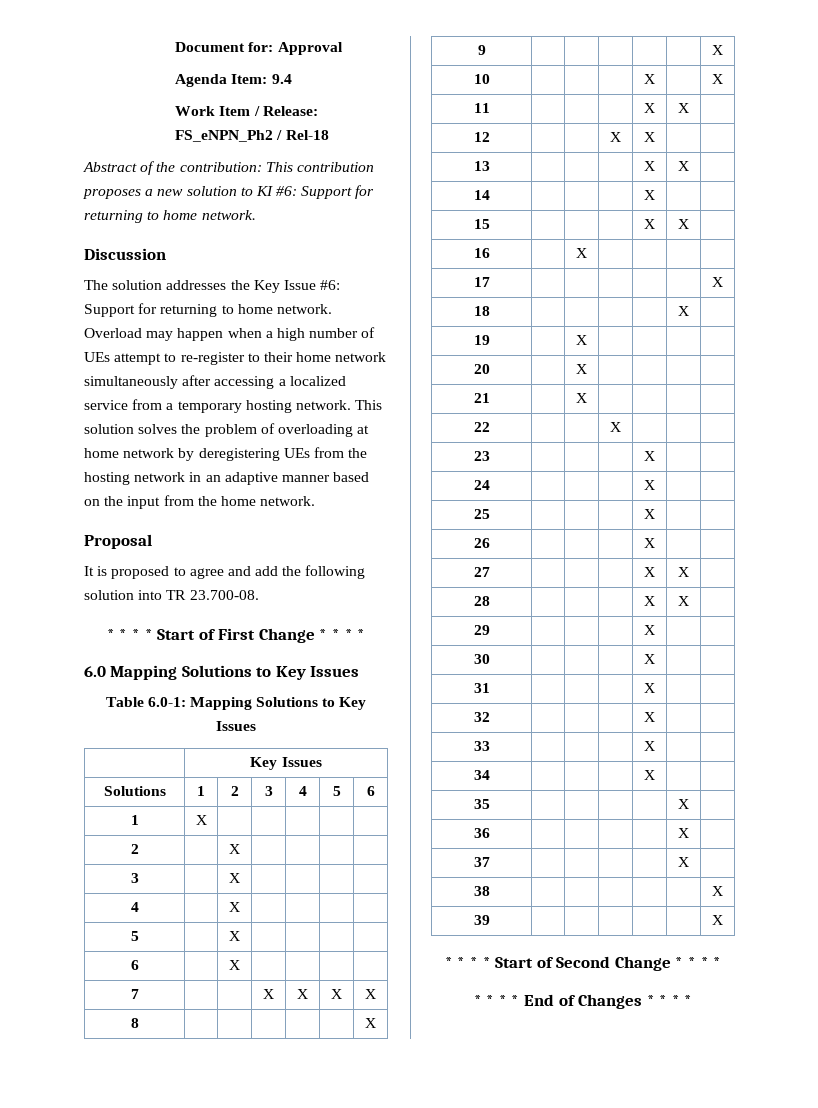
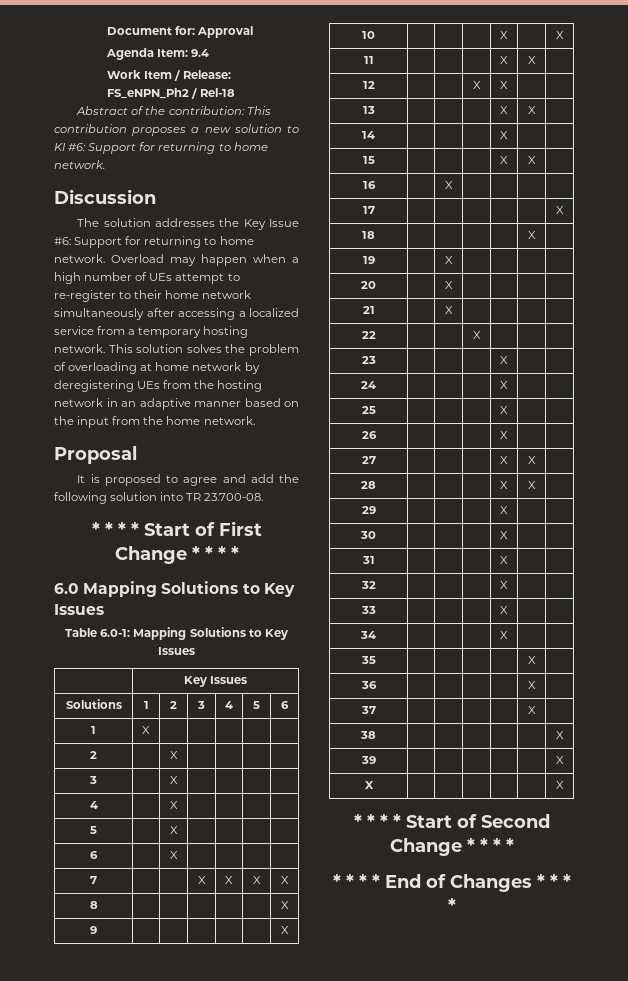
(723, 920) none -> [364,781,374,789] [555,781,564,789] // X | | | | | | X

